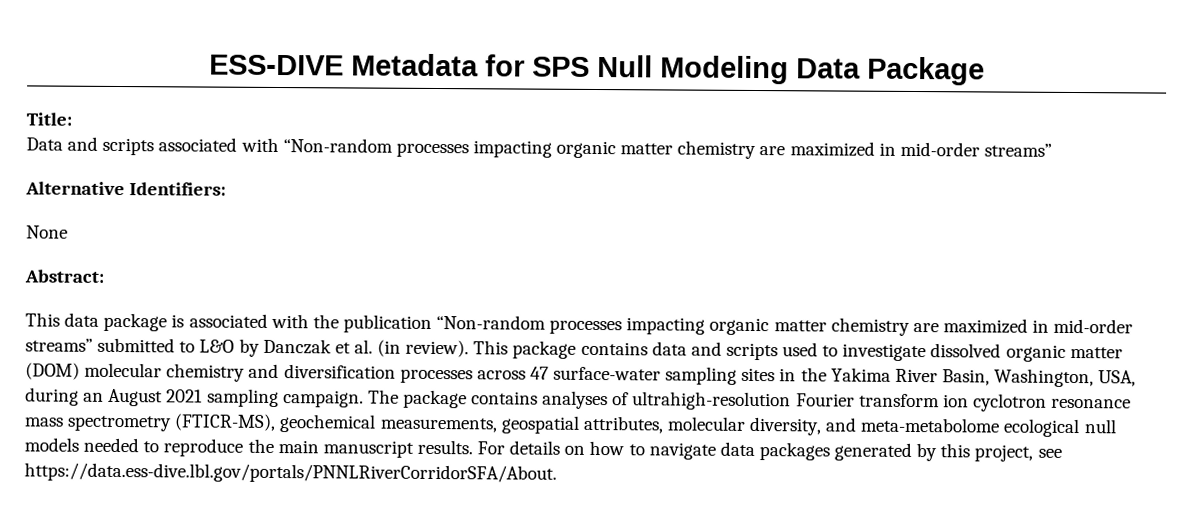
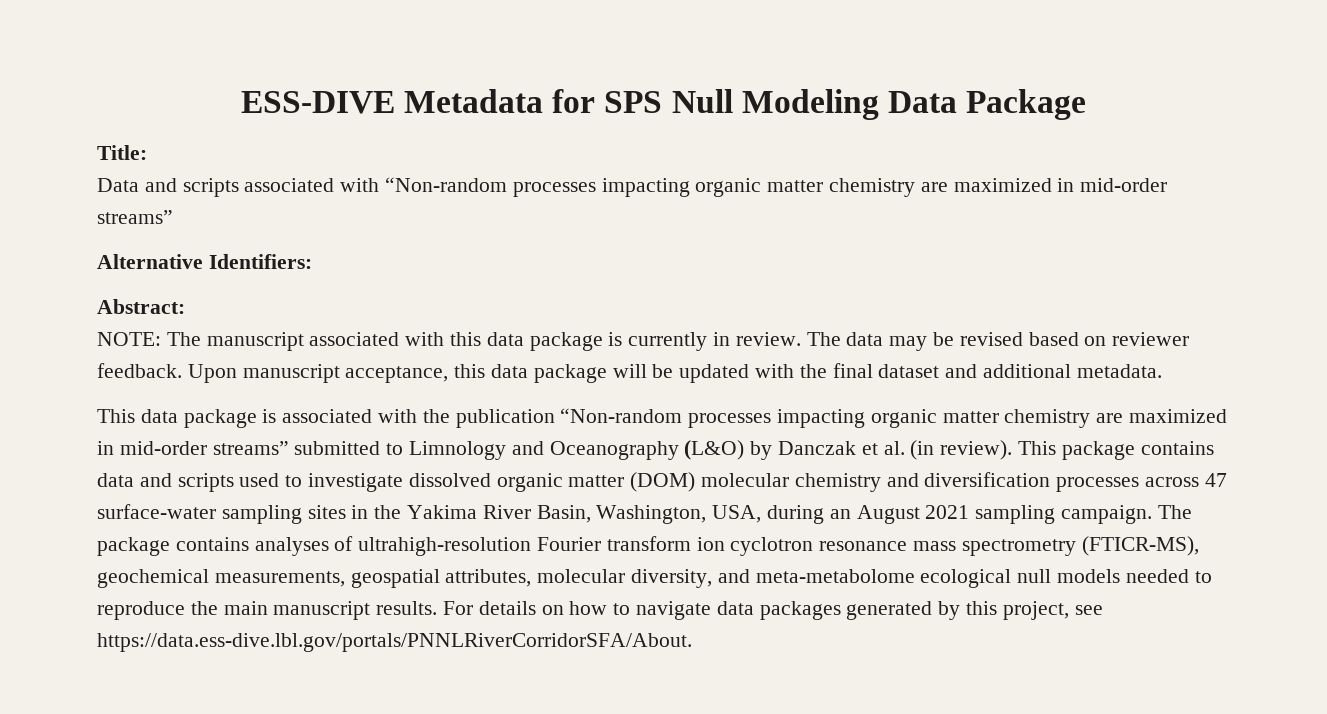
[26,225,68,239] [24,269,104,283] None // Abstract: -> [97,299,185,314] [97,332,1190,351] [97,363,1162,383] Abstract: // NOTE: The manuscript associated with this data package is currently in review. The data may be revised based on reviewer feedback. Upon manuscript acceptance, this data package will be updated with the final dataset and additional metadata.
[199,339,235,353] L&O -> [409,440,745,460] Limnology and Oceanography (L&O)

